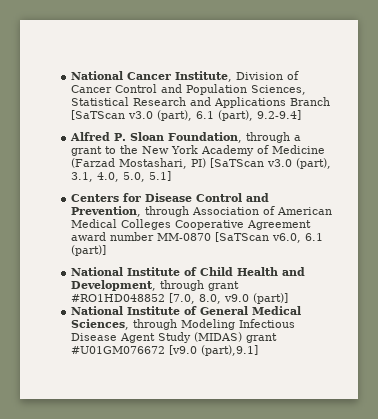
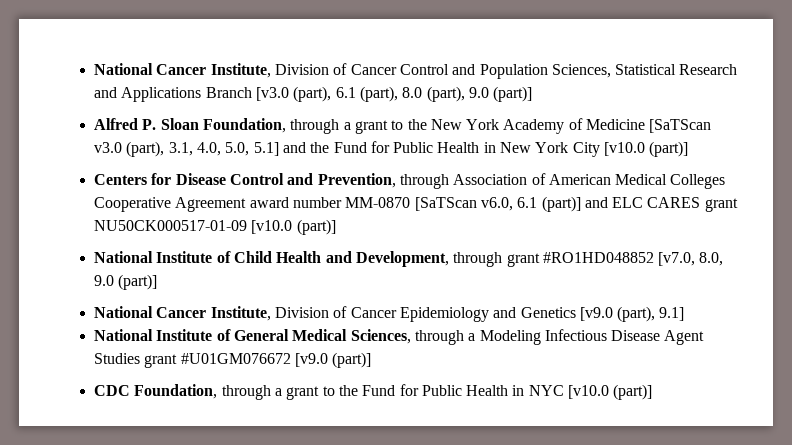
[70,110,153,120] [SaTScan v3.0 -> [255,87,289,101] [v3.0
[256,110,301,120] 9.2-9.4] -> [402,86,533,102] 8.0 (part), 9.0 (part)]
[70,158,206,169] (Farzad Mostashari, PI) -> (646, 124) none
(171, 176) none -> [282,141,689,157] and the Fund for Public Health in New York City [v10.0 (part)]
(106, 250) none -> [584,197,738,212] [93,219,336,235] and ELC CARES grant NU50CK000517-01-09 [v10.0 (part)]
[168,293,288,304] [7.0, 8.0, v9.0 (part)] -> [658,252,724,266] [93,274,158,290] [93,306,685,322] [v7.0, 8.0, 9.0 (part)] // National Cancer Institute, Division of Cancer Epidemiology and Genetics [v9.0 (part), 9.1]
(177, 324) none -> [468,333,476,341] a
[157,332,242,343] Study (MIDAS) -> [93,353,140,364] Studies
[200,345,258,356] (part),9.1] -> [332,352,372,368] [93,384,653,400] (part)] // CDC Foundation, through a grant to the Fund for Public Health in NYC [v10.0 (part)]

